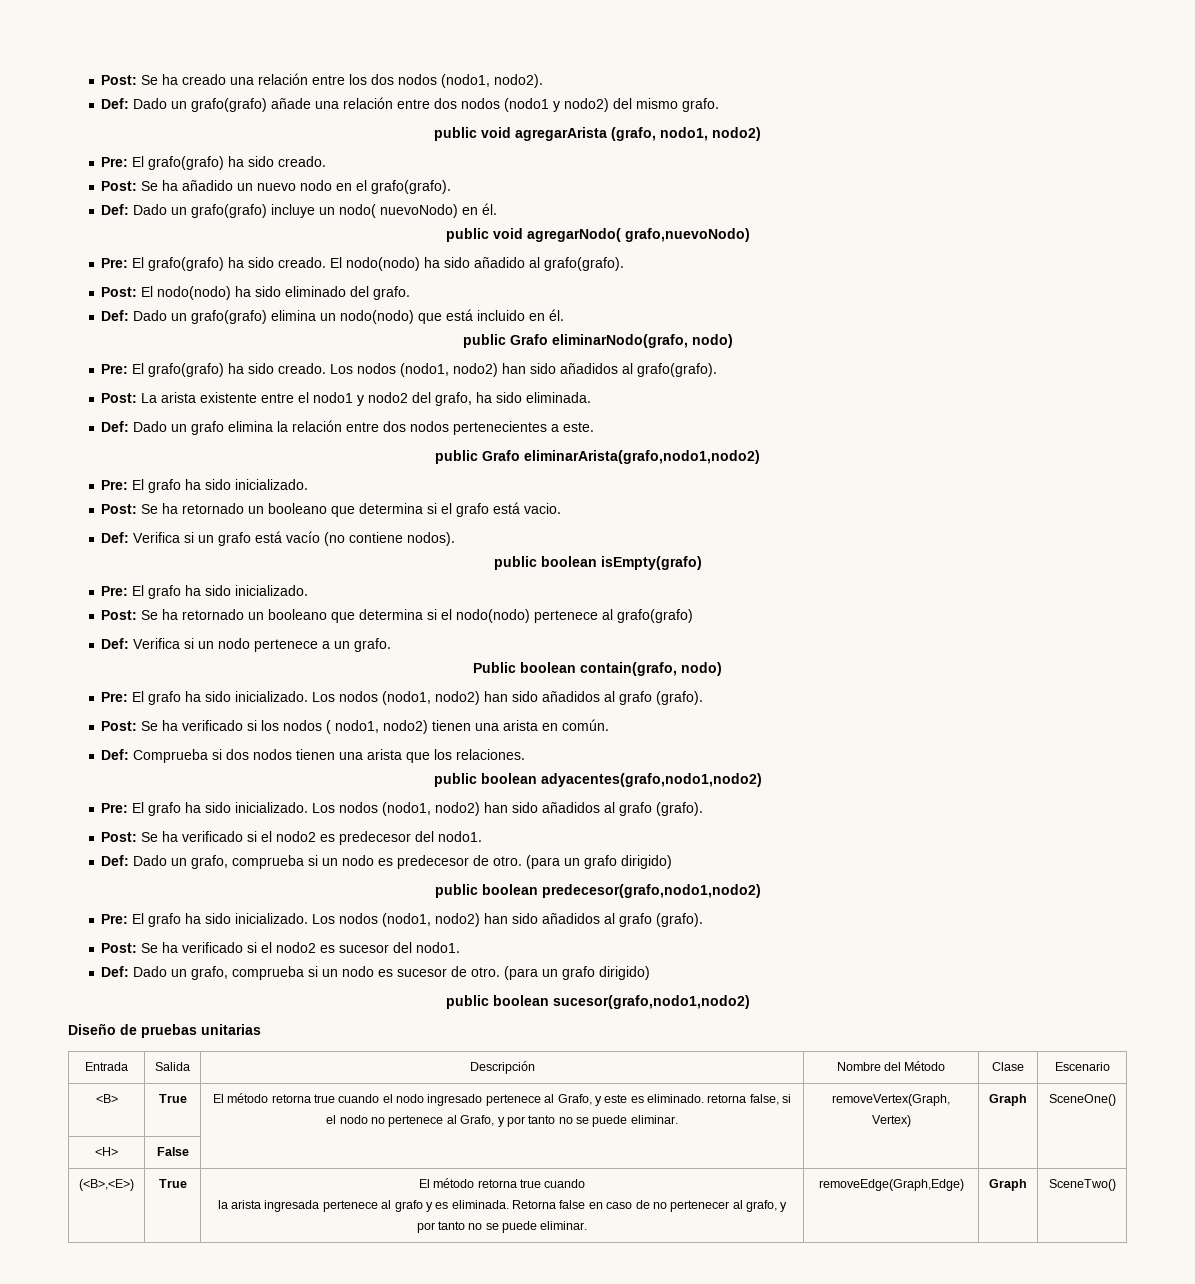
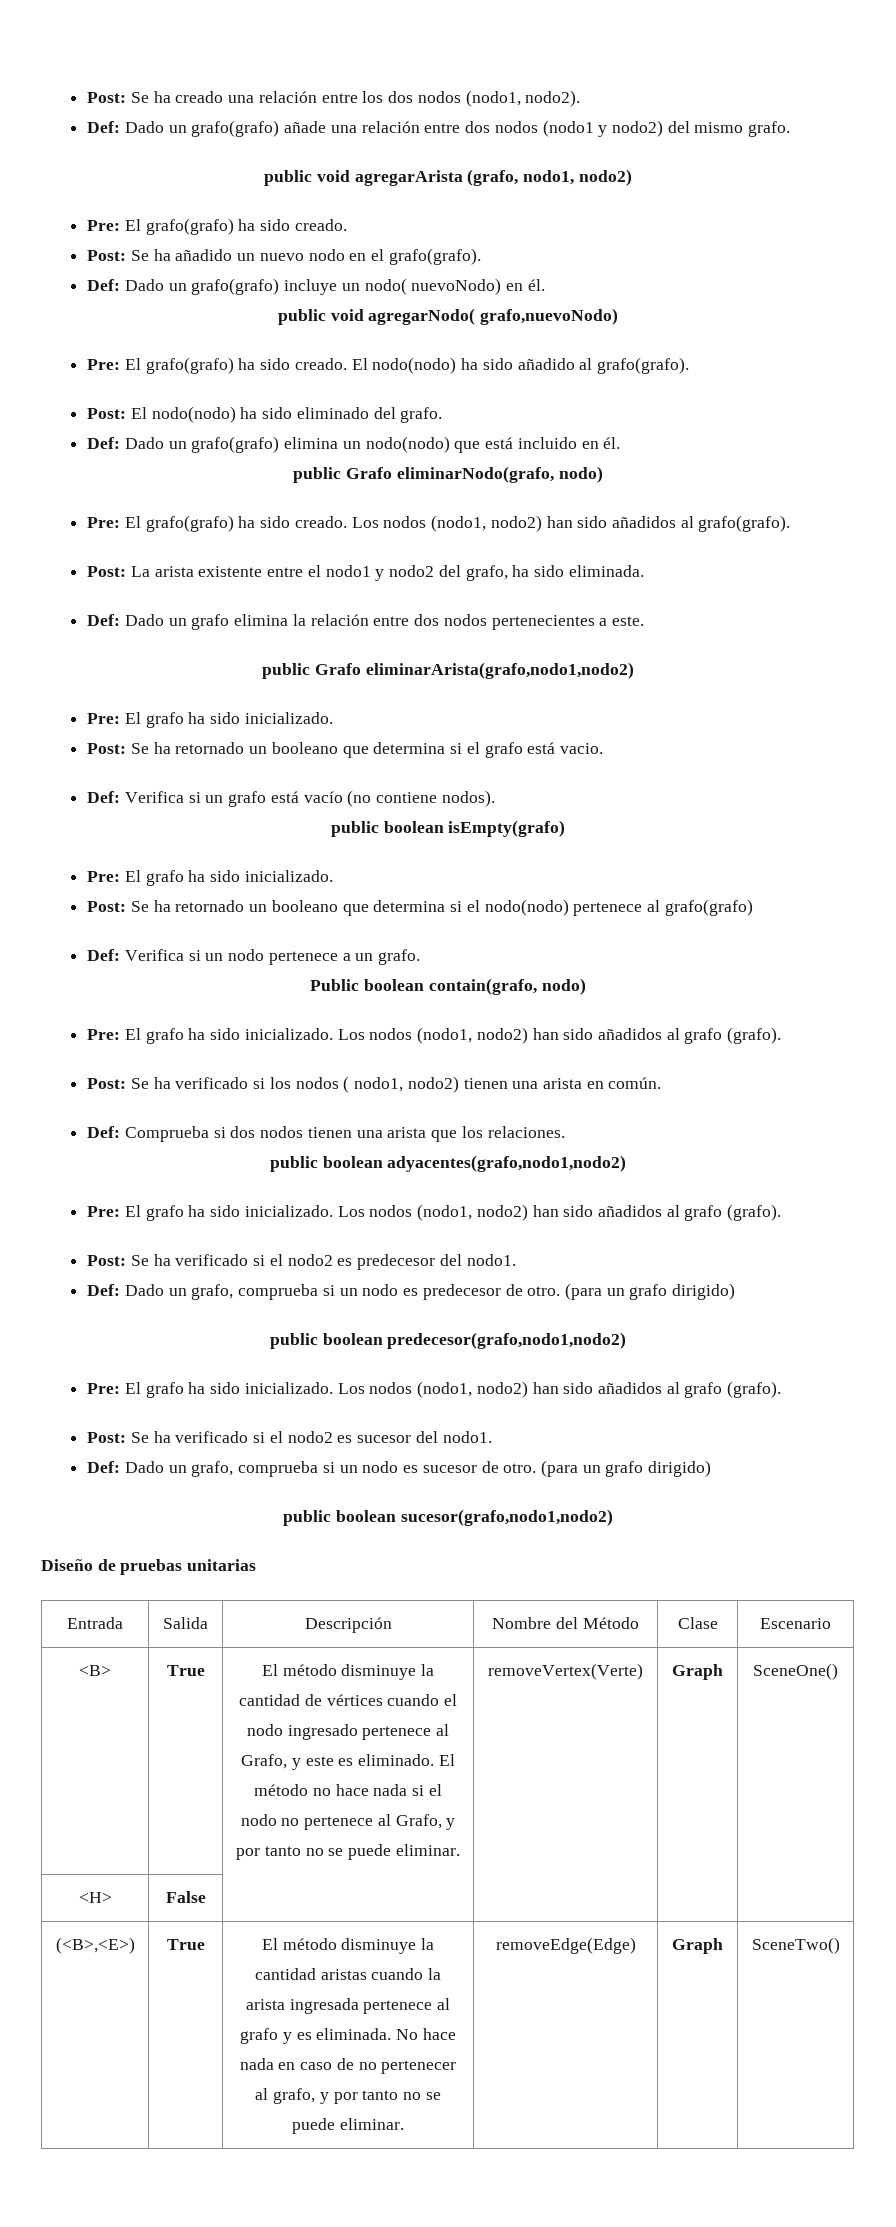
[271,1094,335,1103] retorna true -> [341,1664,435,1680] [239,1694,383,1706] disminuye la cantidad de vértices
[707,1094,779,1105] retorna false, -> [438,1754,455,1766] [254,1784,408,1796] El método no hace nada
[832,1094,950,1106] [871,1115,911,1127] removeVertex(Graph, Vertex) -> [488,1663,643,1680] removeVertex(Verte)
[477,1179,586,1188] retorna true cuando // -> [341,1938,435,1954] [254,1968,424,1980] disminuye la cantidad aristas cuando
[512,1200,586,1209] Retorna false -> [396,2028,456,2040] [239,2058,274,2070] No hace nada
[818,1179,964,1191] removeEdge(Graph,Edge) -> [495,1937,636,1954] removeEdge(Edge)

